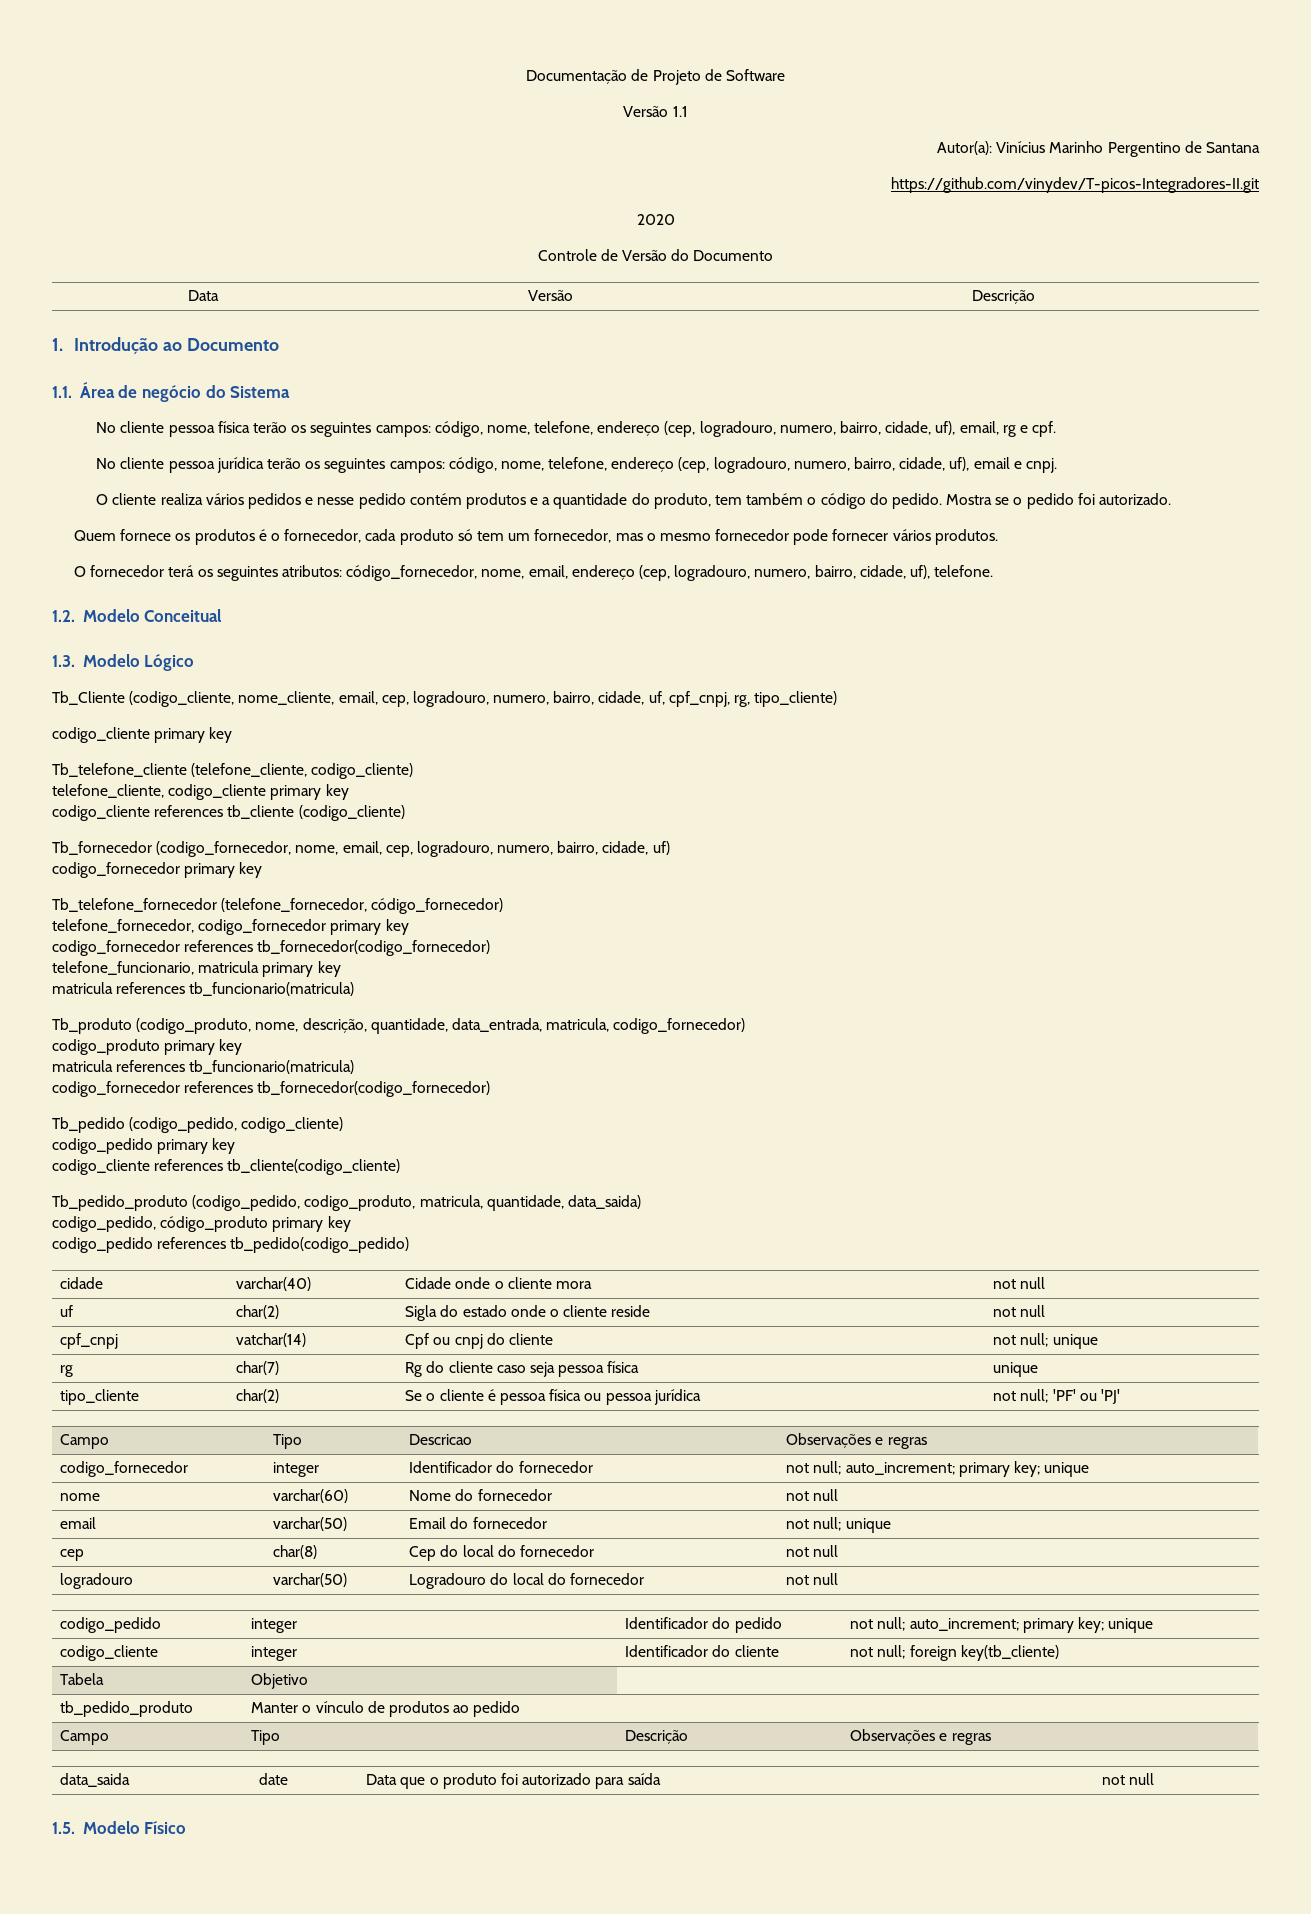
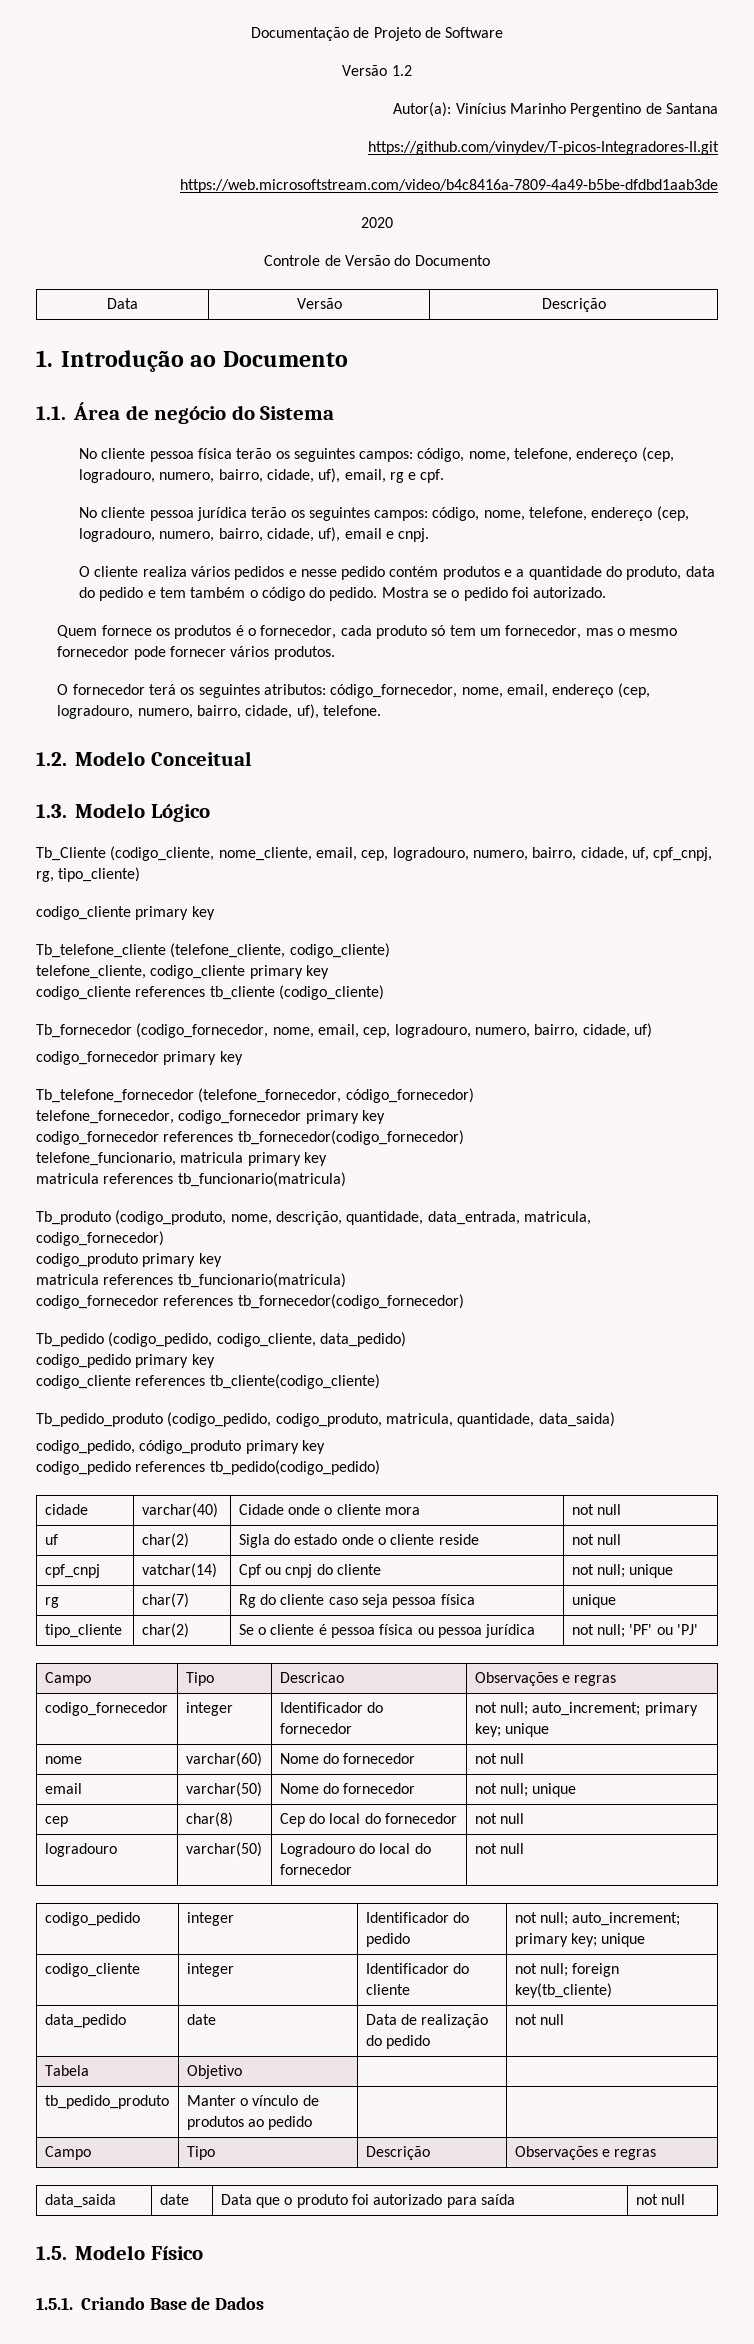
[672,106,688,117] 1.1 -> [391,65,412,76] 1.2
(1260, 185) none -> [180,179,718,193] // https://web.microsoftstream.com/video/b4c8416a-7809-4a49-b5be-dfdbd1aab3de
(711, 501) none -> [685,566,715,577] [78,587,156,601] data do pedido e
[241,1117,344,1133] codigo_cliente) -> [216,1332,406,1347] codigo_cliente, data_pedido)
[409,1517,447,1529] Email -> [279,1783,319,1794] Nome
(1059, 1653) none -> [44,2014,126,2028] [186,2014,216,2025] [365,2014,489,2028] [365,2035,430,2049] [514,2014,564,2025] // data_pedido | date | Data de realização do pedido | not null
(187, 1827) none -> [36,2297,265,2310] // 1.5.1. Criando Base de Dados

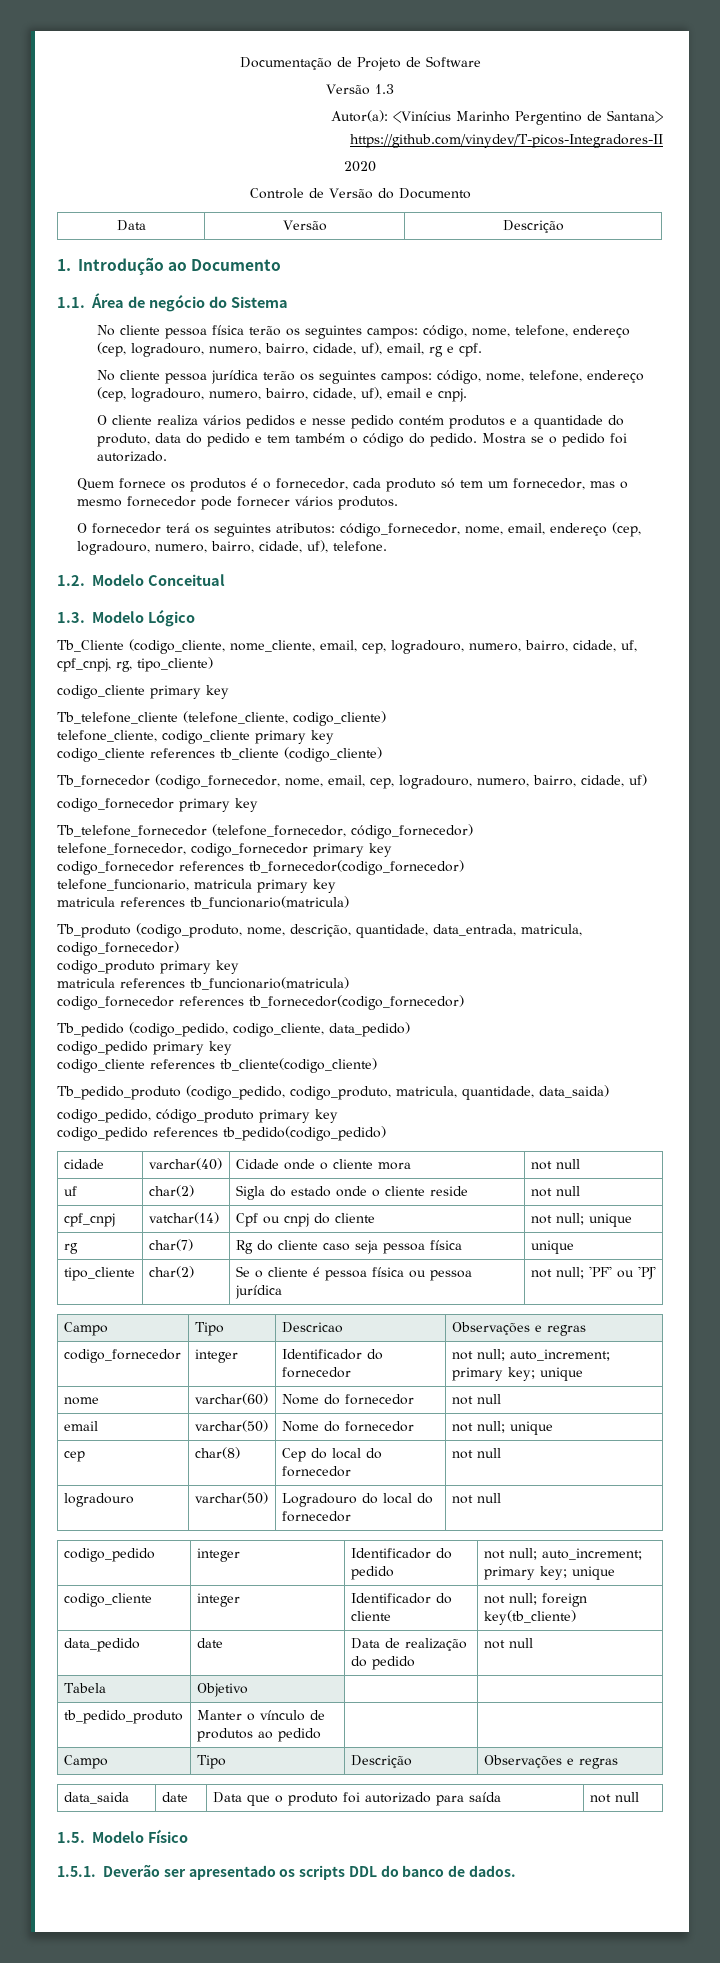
[391,65,412,76] 1.2 -> [374,84,394,94] 1.3
[455,103,506,114] Vinícius -> [393,111,451,123] <Vinícius
[666,103,719,114] [368,141,719,155] [180,179,718,193] Santana // https://github.com/vinydev/T-picos-Integradores-II.git // https://web.microsoftstream.com/video/b4c8416a-7809-4a49-b5be-dfdbd1aab3de -> [607,110,663,123] [350,134,663,148] Santana> // https://github.com/vinydev/T-picos-Integradores-II
[81,2297,265,2310] Criando Base de Dados -> [103,1864,517,1880] Deverão ser apresentado os scripts DDL do banco de dados.

